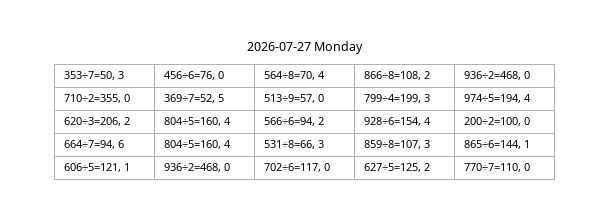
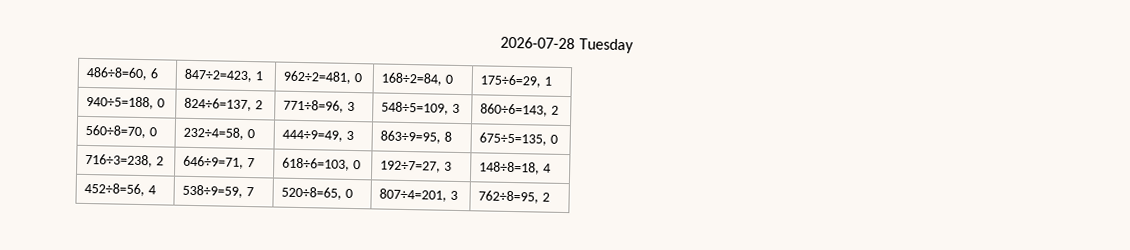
[246,41,364,54] [63,71,124,80] [163,71,224,80] [263,71,325,80] [363,71,430,80] [463,71,530,80] [63,94,130,103] [163,94,224,103] [263,94,324,103] [363,94,430,103] [463,94,531,103] [63,117,130,126] [163,117,231,126] [263,117,324,126] [363,117,431,126] [463,117,530,126] [63,140,124,149] [163,140,231,149] [263,140,324,149] [363,140,430,149] [463,140,530,149] [63,163,130,172] [163,163,230,172] [263,163,330,172] [363,163,430,172] [463,163,530,172] 2026-07-27 Monday // 353÷7=50, 3 | 456÷6=76, 0 | 564÷8=70, 4 | 866÷8=108, 2 | 936÷2=468, 0 // 710÷2=355, 0 | 369÷7=52, 5 | 513÷9=57, 0 | 799÷4=199, 3 | 974÷5=194, 4 // 620÷3=206, 2 | 804÷5=160, 4 | 566÷6=94, 2 | 928÷6=154, 4 | 200÷2=100, 0 // 664÷7=94, 6 | 804÷5=160, 4 | 531÷8=66, 3 | 859÷8=107, 3 | 865÷6=144, 1 // 606÷5=121, 1 | 936÷2=468, 0 | 702÷6=117, 0 | 627÷5=125, 2 | 770÷7=110, 0 -> [500,36,634,54] [86,66,159,81] [184,68,264,83] [283,70,363,84] [381,72,454,86] [480,74,553,88] [86,95,166,110] [184,97,264,112] [283,99,356,113] [381,101,461,115] [480,103,560,117] [85,124,158,139] [183,126,256,140] [282,129,355,142] [380,130,453,144] [479,132,559,146] [85,153,165,168] [183,155,256,169] [282,157,362,171] [380,160,453,173] [479,161,552,175] [84,182,157,197] [182,184,255,198] [281,186,354,200] [379,188,459,202] [478,190,551,204] 2026-07-28 Tuesday // 486÷8=60, 6 | 847÷2=423, 1 | 962÷2=481, 0 | 168÷2=84, 0 | 175÷6=29, 1 // 940÷5=188, 0 | 824÷6=137, 2 | 771÷8=96, 3 | 548÷5=109, 3 | 860÷6=143, 2 // 560÷8=70, 0 | 232÷4=58, 0 | 444÷9=49, 3 | 863÷9=95, 8 | 675÷5=135, 0 // 716÷3=238, 2 | 646÷9=71, 7 | 618÷6=103, 0 | 192÷7=27, 3 | 148÷8=18, 4 // 452÷8=56, 4 | 538÷9=59, 7 | 520÷8=65, 0 | 807÷4=201, 3 | 762÷8=95, 2

